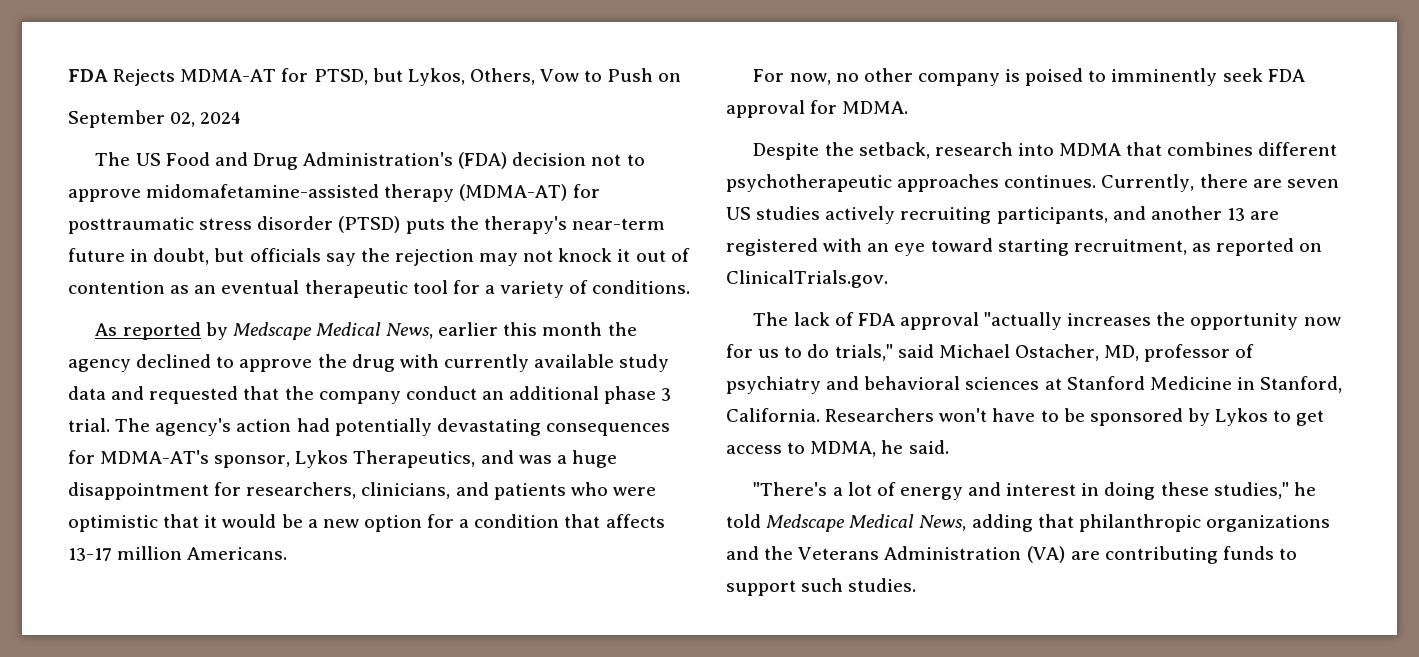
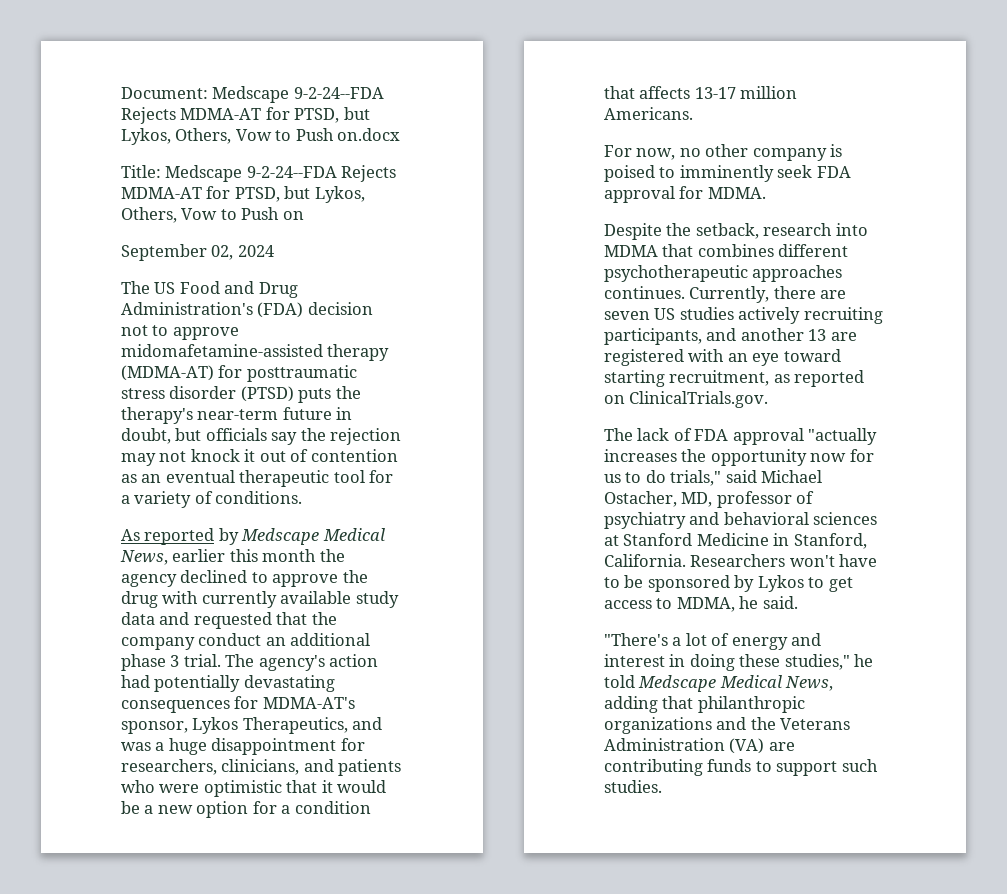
[68,69,108,82] FDA -> [121,86,384,103] [121,107,370,124] [121,128,401,145] [121,165,337,182] Document: Medscape 9-2-24--FDA Rejects MDMA-AT for PTSD, but Lykos, Others, Vow to Push on.docx // Title: Medscape 9-2-24--FDA

